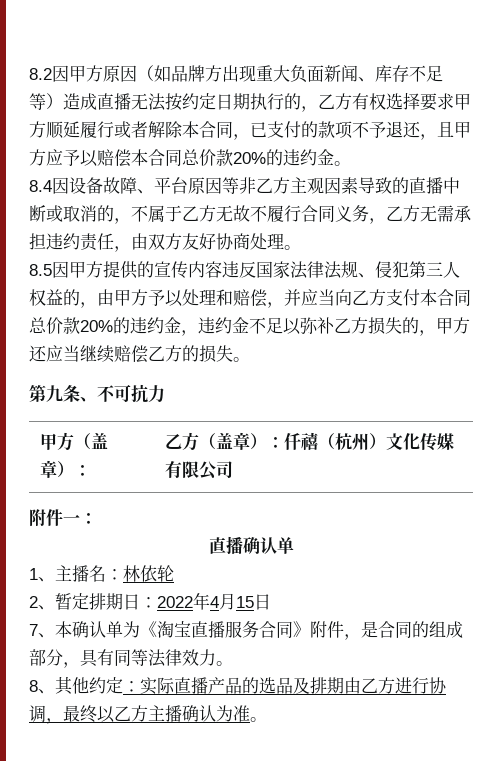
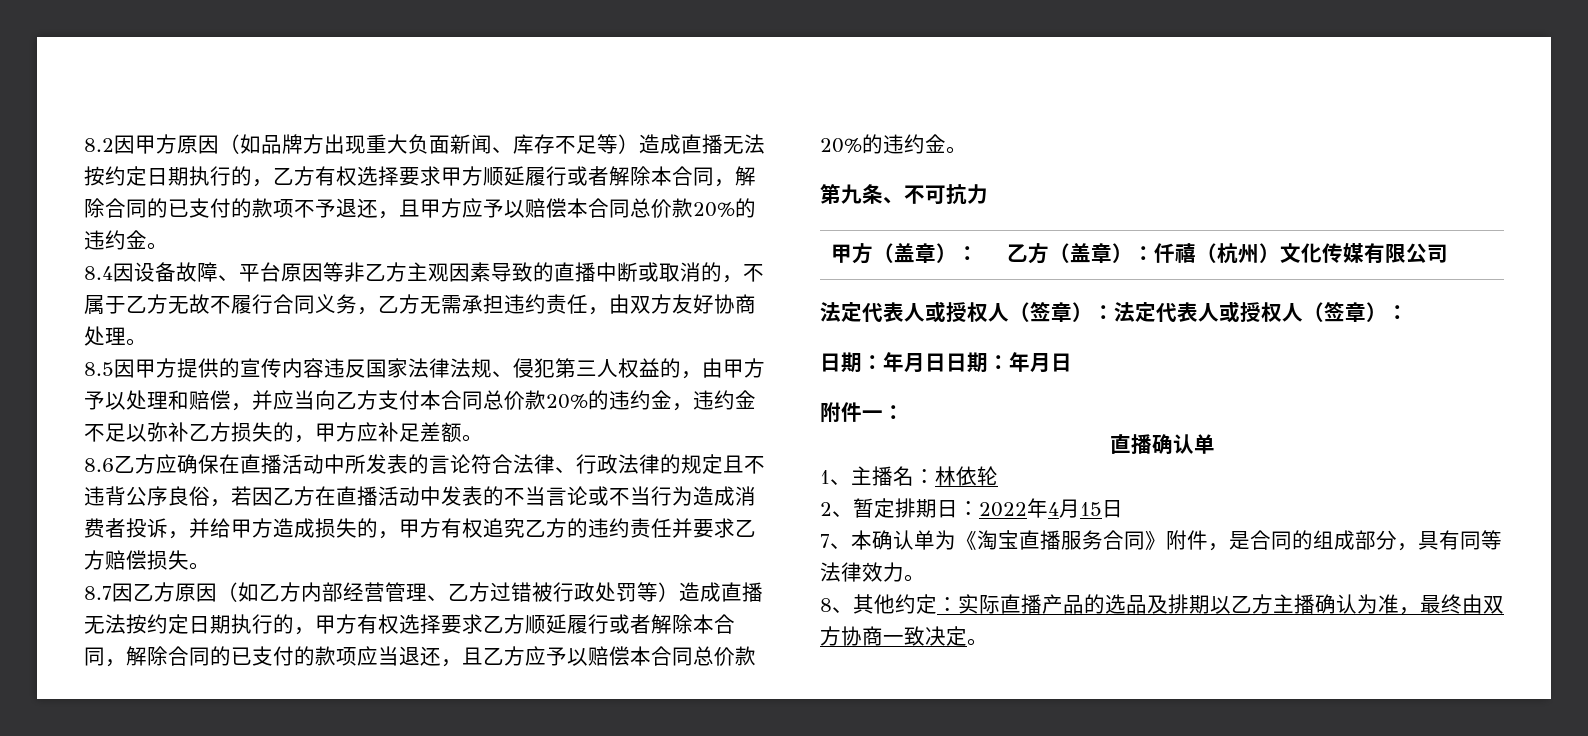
(250, 137) none -> [735,166,756,186] [84,198,168,218] 解除合同的
[29,345,233,363] 还应当继续赔偿乙方的损失 -> [357,422,483,443] [84,454,765,474] [84,486,756,507] [84,518,756,539] [84,550,210,570] [84,582,763,602] [84,614,735,635] [84,646,756,667] [820,134,946,154] 应补足差额。 // 8.6乙方应确保在直播活动中所发表的言论符合法律、行政法律的规定且不违背公序良俗，若因乙方在直播活动中发表的不当言论或不当行为造成消费者投诉，并给甲方造成损失的，甲方有权追究乙方的违约责任并要求乙方赔偿损失。 // 8.7因乙方原因（如乙方内部经营管理、乙方过错被行政处罚等）造成直播无法按约定日期执行的，甲方有权选择要求乙方顺延履行或者解除本合同，解除合同的已支付的款项应当退还，且乙方应予以赔偿本合同总价款20%的违约金
(233, 469) none -> [820,301,1408,323] [820,352,1072,373] // 法定代表人或授权人（签章）：法定代表人或授权人（签章）： // 日期：年月日日期：年月日
[344,677,447,694] [29,705,97,724] 由乙方进行协调，最终 -> (1210, 604) none
(250, 713) none -> [1399,594,1504,615] [820,626,967,646] ，最终由双方协商一致决定

